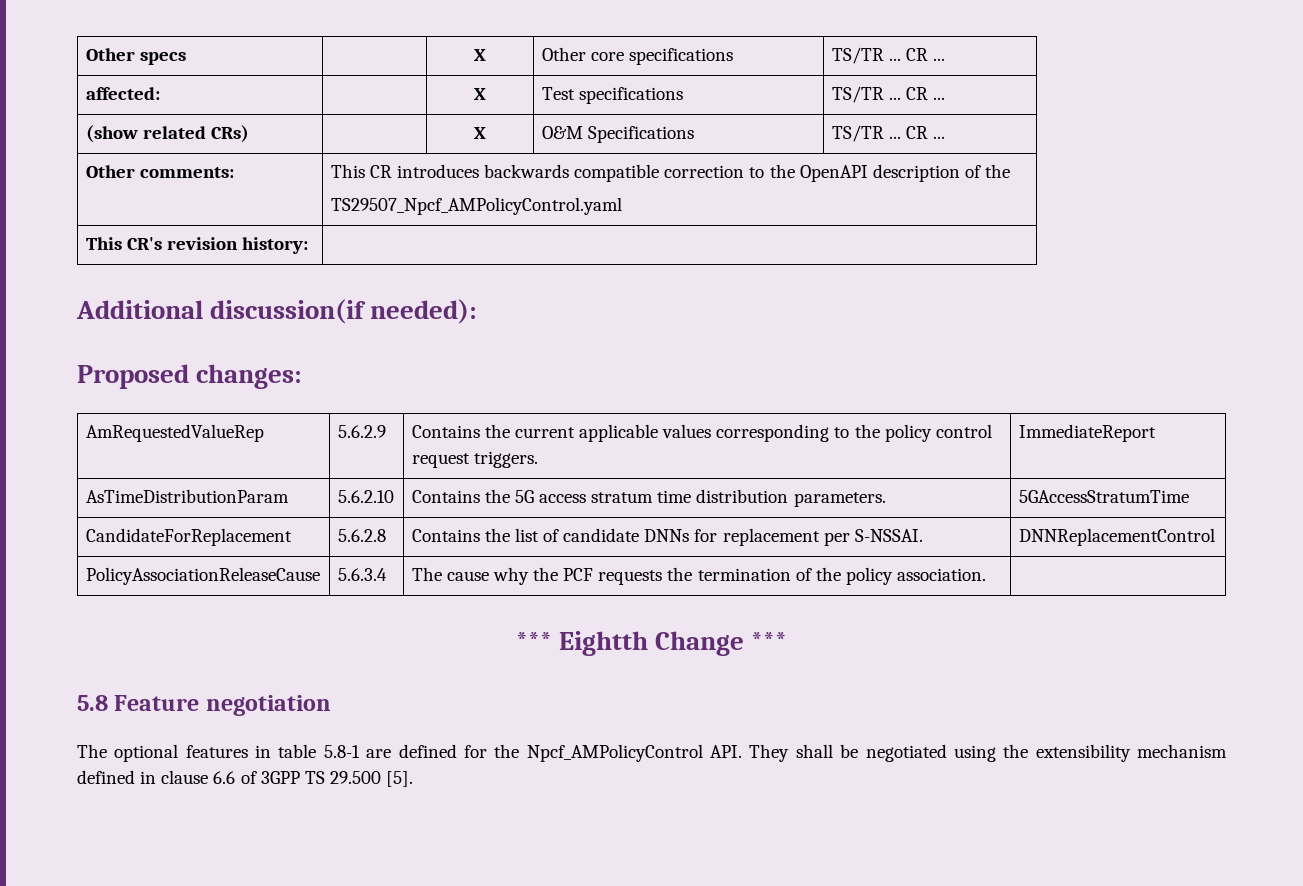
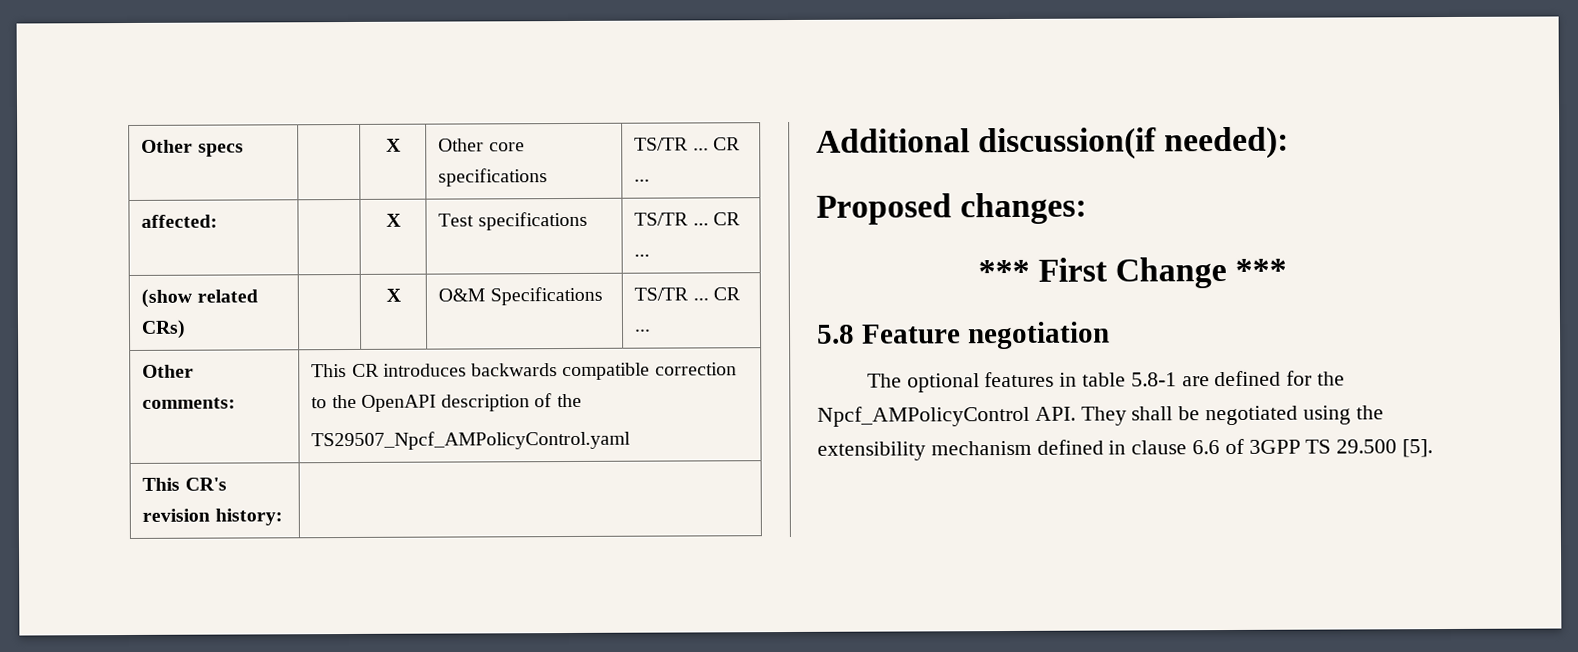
[85,424,264,442] [337,425,386,438] [411,424,992,442] [411,451,538,468] [1018,424,1156,442] [85,489,289,503] [337,490,394,503] [411,489,886,507] [1018,490,1189,503] [85,528,292,546] [337,529,386,542] [411,528,923,546] [1018,528,1215,546] [85,567,320,585] [337,568,387,581] [411,567,987,585] [515,631,648,656] // AmRequestedValueRep | 5.6.2.9 | Contains the current applicable values corresponding to the policy control request triggers. | ImmediateReport // AsTimeDistributionParam | 5.6.2.10 | Contains the 5G access stratum time distribution parameters. | 5GAccessStratumTime // CandidateForReplacement | 5.6.2.8 | Contains the list of candidate DNNs for replacement per S-NSSAI. | DNNReplacementControl // PolicyAssociationReleaseCause | 5.6.3.4 | The cause why the PCF requests the termination of the policy association. | // *** Eightth -> [977,257,1108,283] // *** First

